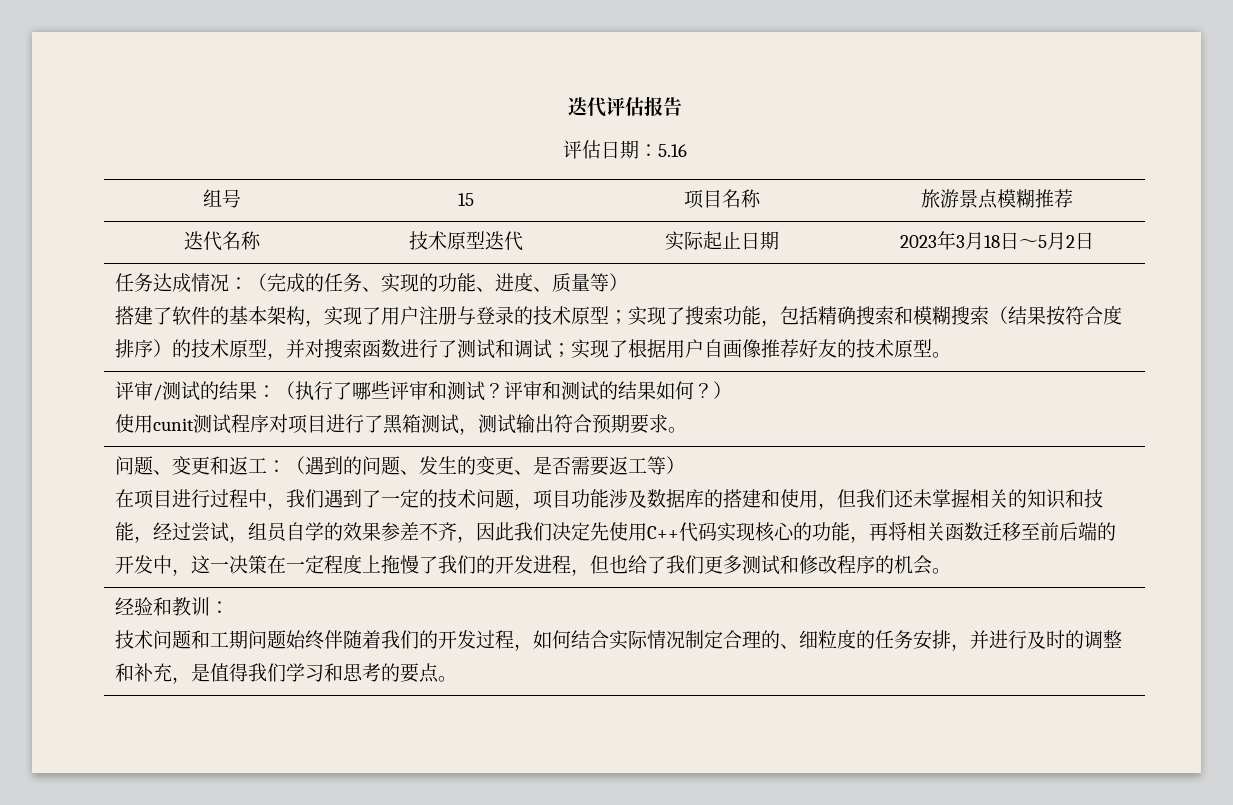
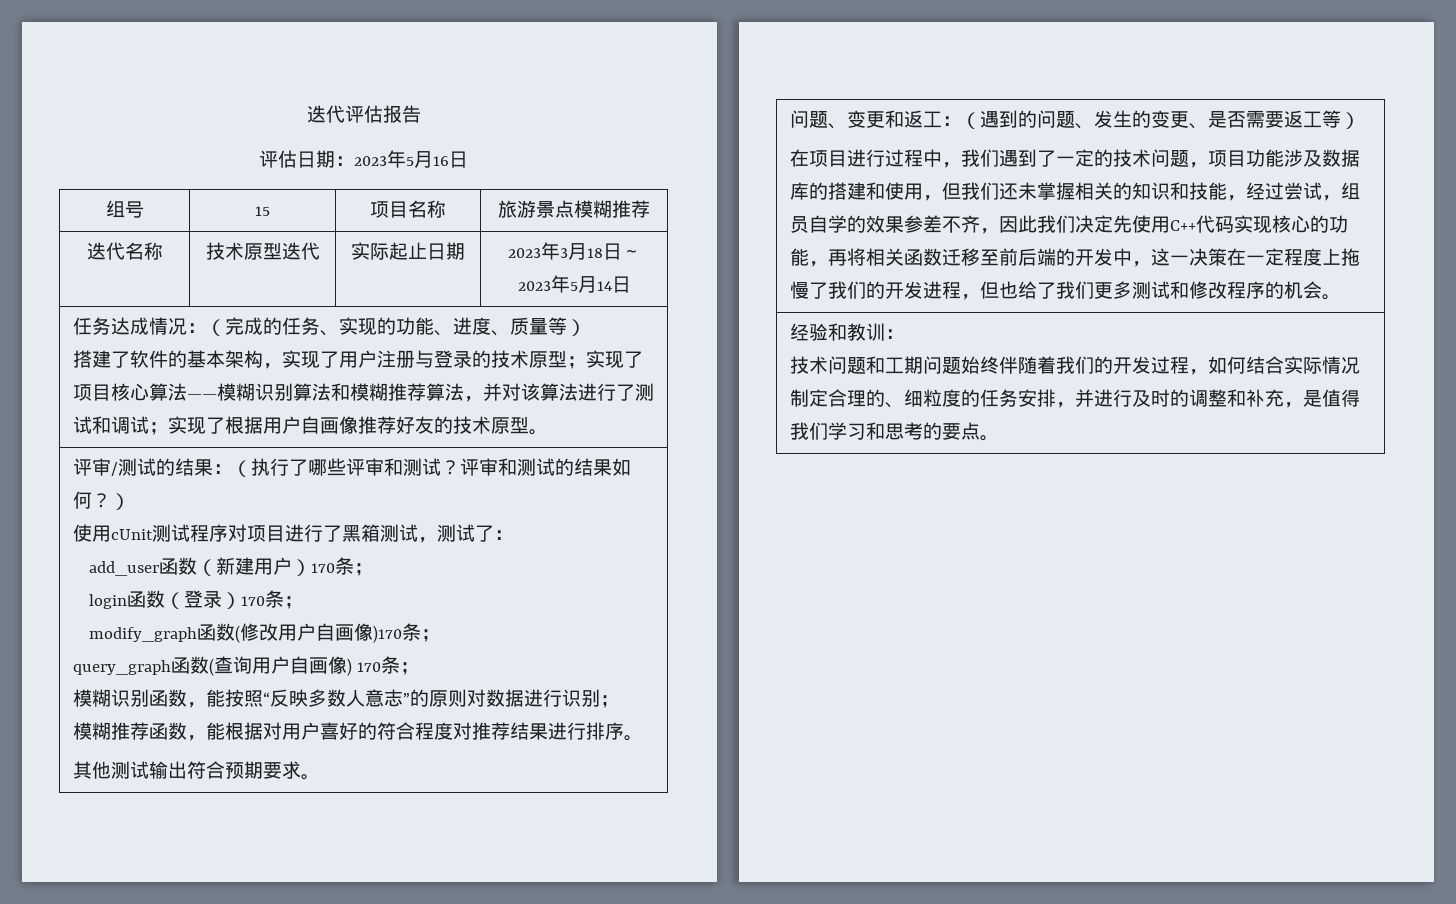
[657,144,687,157] 5.16 -> [354,150,468,168] 2023年5月16日
[1038,232,1075,250] 5月2 -> [517,275,612,293] 2023年5月14
[684,306,1122,327] [114,339,400,360] 搜索功能，包括精确搜索和模糊搜索（结果按符合度排序）的技术原型，并对搜索函数 -> [72,383,578,402] 项目核心算法——模糊识别算法和模糊推荐算法，并对该算法
[152,418,194,431] cunit -> [110,529,153,540] cUnit
(516, 424) none -> [474,525,513,542] [89,557,374,576] [89,590,304,609] [89,623,441,643] [72,656,419,676] [72,689,619,708] [72,722,643,741] [72,761,149,779] 了： // add_user函数（新建用户）170条； // login函数（登录）170条； // modify_graph函数(修改用户自画像)170条； // query_graph函数(查询用户自画像) 170条； // 模糊识别函数，能按照“反映多数人意志”的原则对数据进行识别； // 模糊推荐函数，能根据对用户喜好的符合程度对推荐结果进行排序。 // 其他测试

